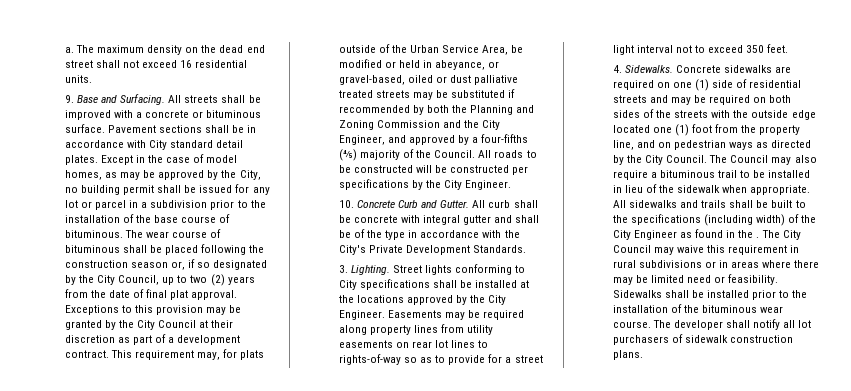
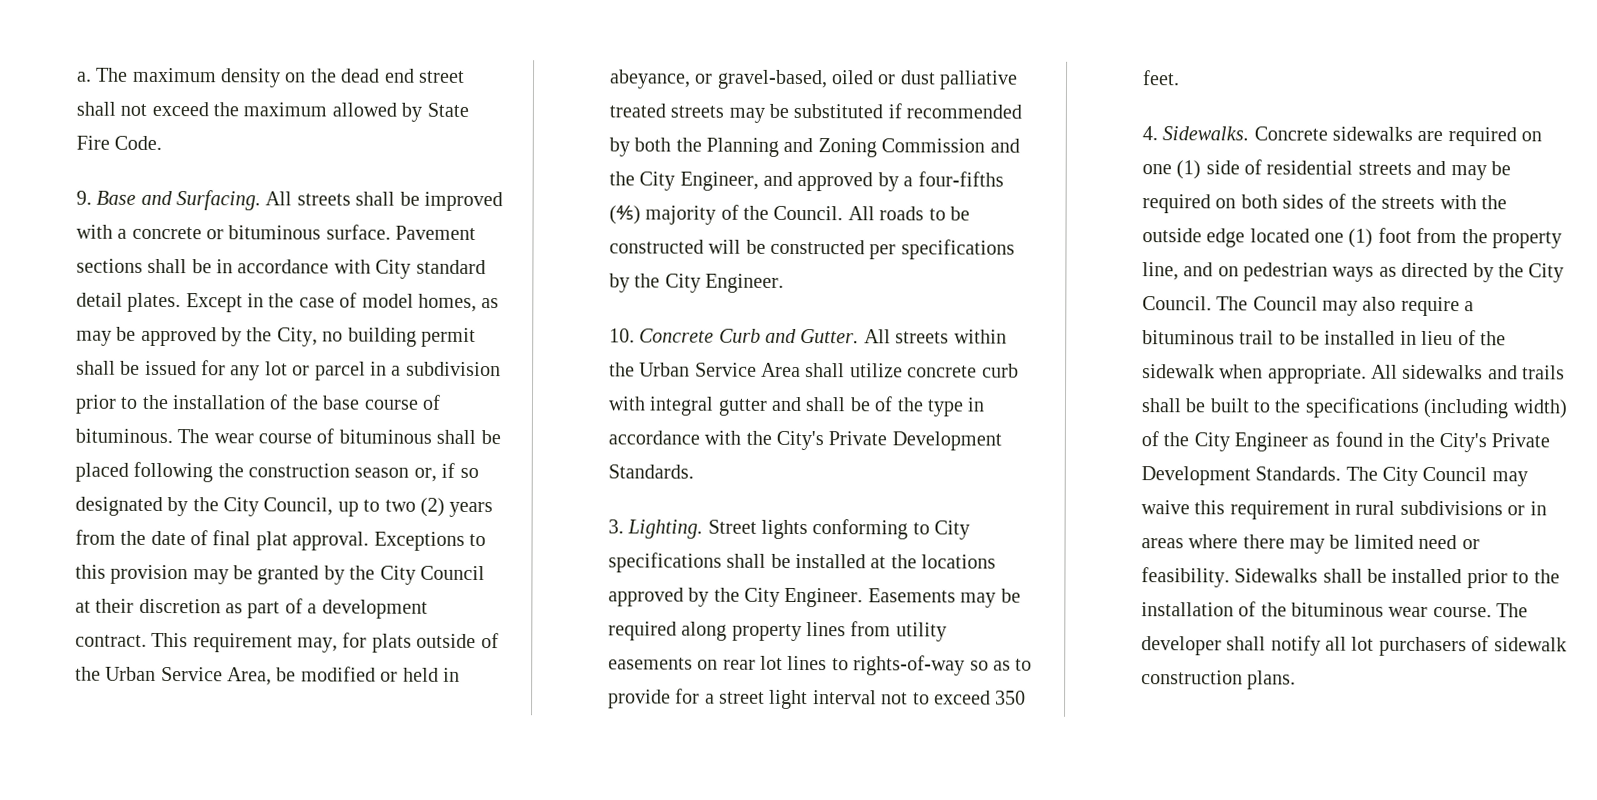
[180,60,248,68] [64,75,92,83] 16 residential units. -> [213,102,469,122] [75,135,163,151] the maximum allowed by State Fire Code.
[488,200,538,208] [338,215,398,223] curb shall be concrete -> [895,329,1007,344] [608,362,1019,378] streets within the Urban Service Area shall utilize concrete curb
[756,237,760,238] . -> [1439,433,1551,453] [1140,466,1342,486] City's Private Development Standards.

